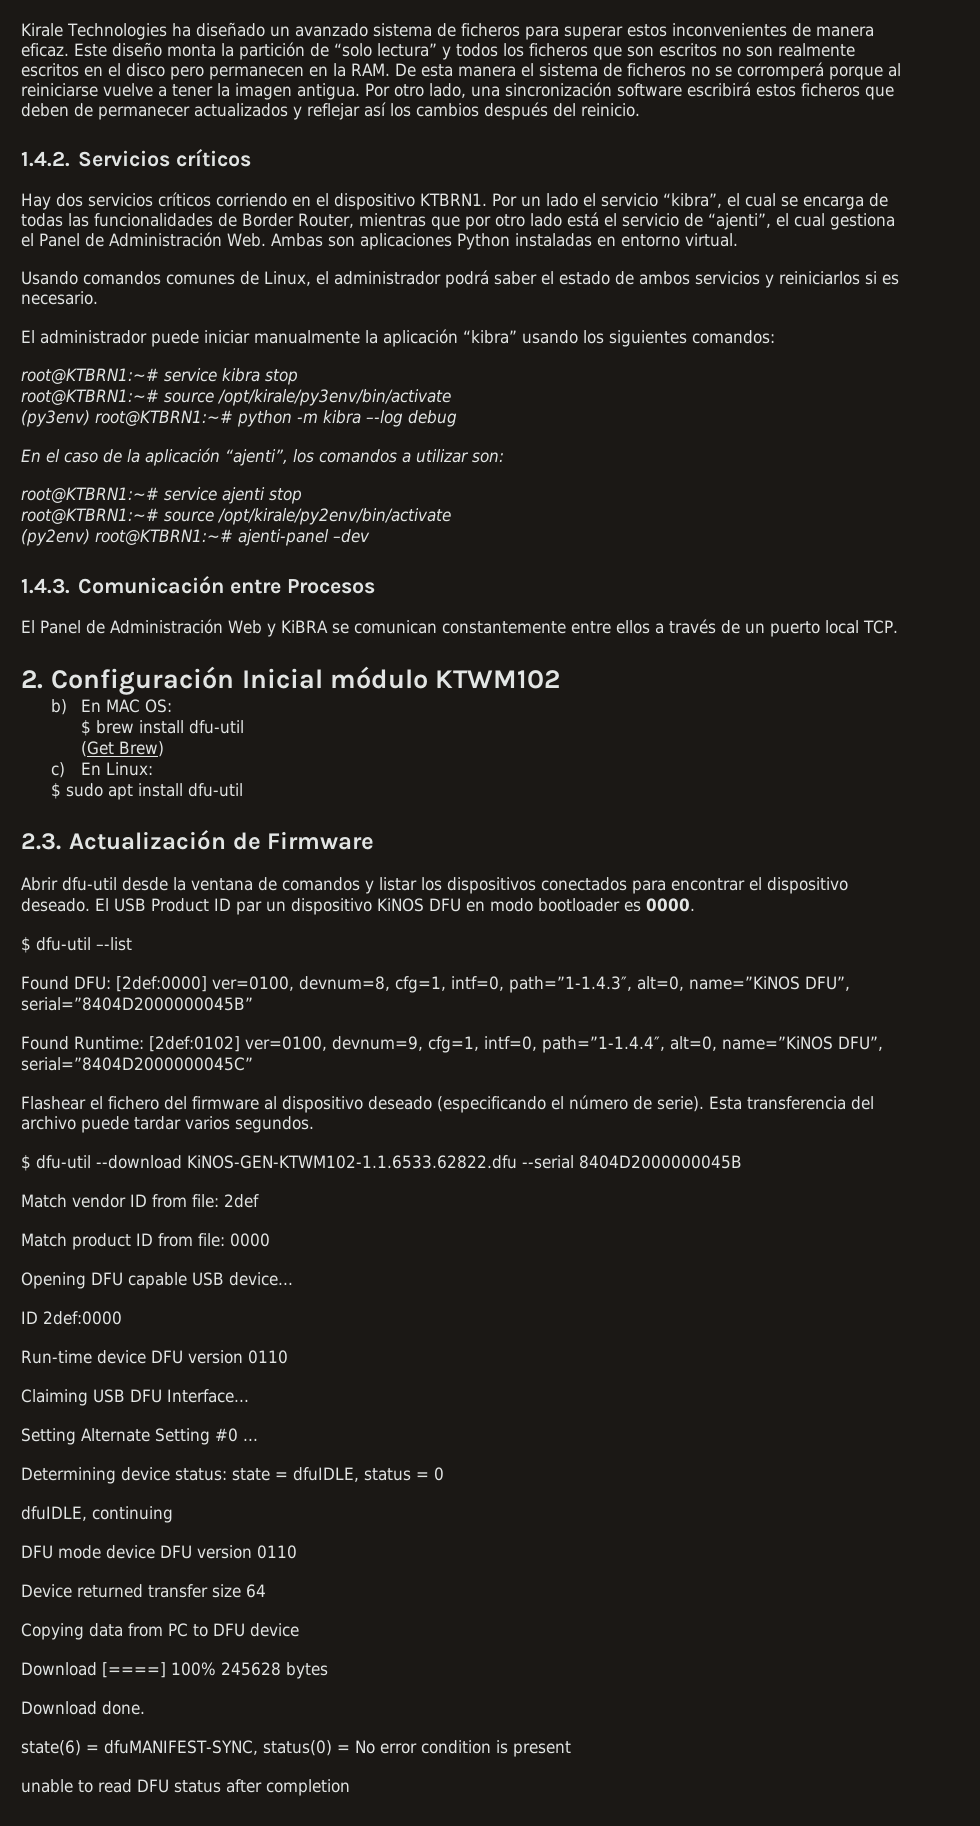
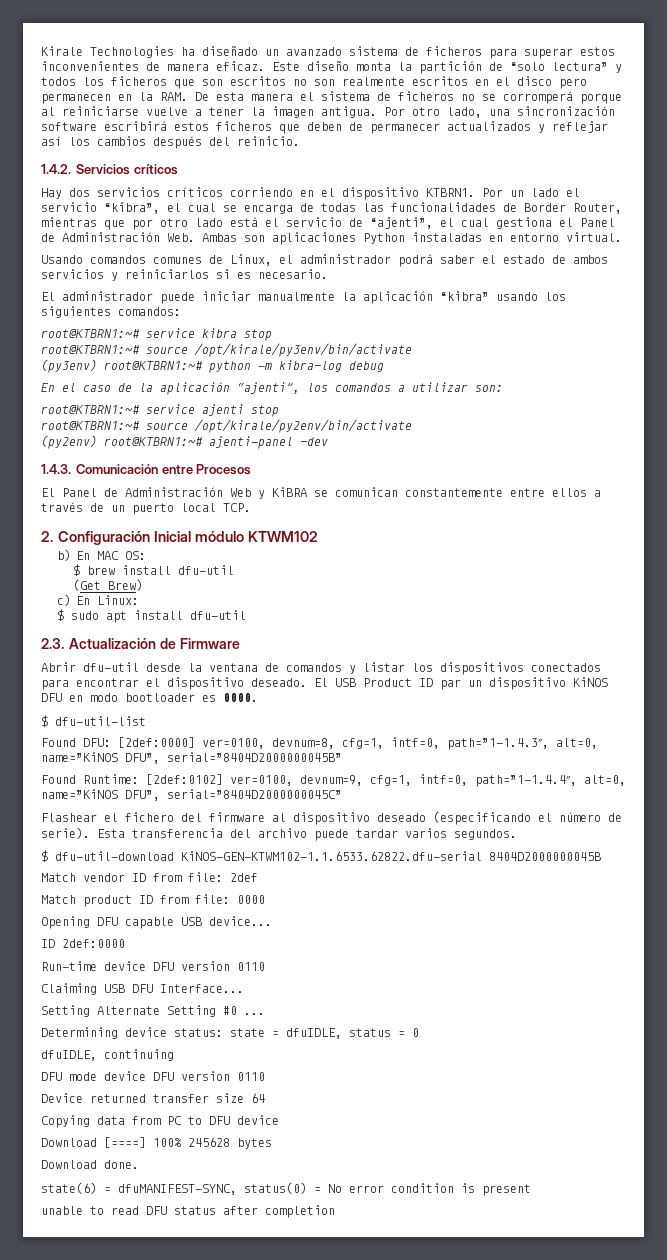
[323,410,403,427] kibra –-log -> [279,360,342,372] kibra—log
[36,937,132,951] dfu-util –-list -> [55,716,146,726] dfu-util—list
[36,1155,574,1169] dfu-util --download KiNOS-GEN-KTWM102-1.1.6533.62822.dfu --serial -> [55,851,482,861] dfu-util—download KiNOS-GEN-KTWM102-1.1.6533.62822.dfu—serial

